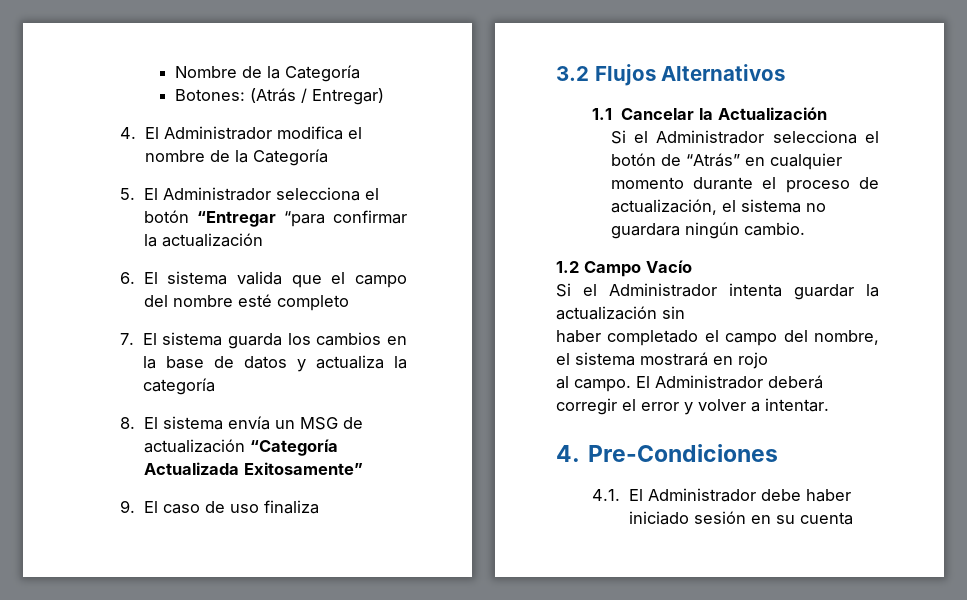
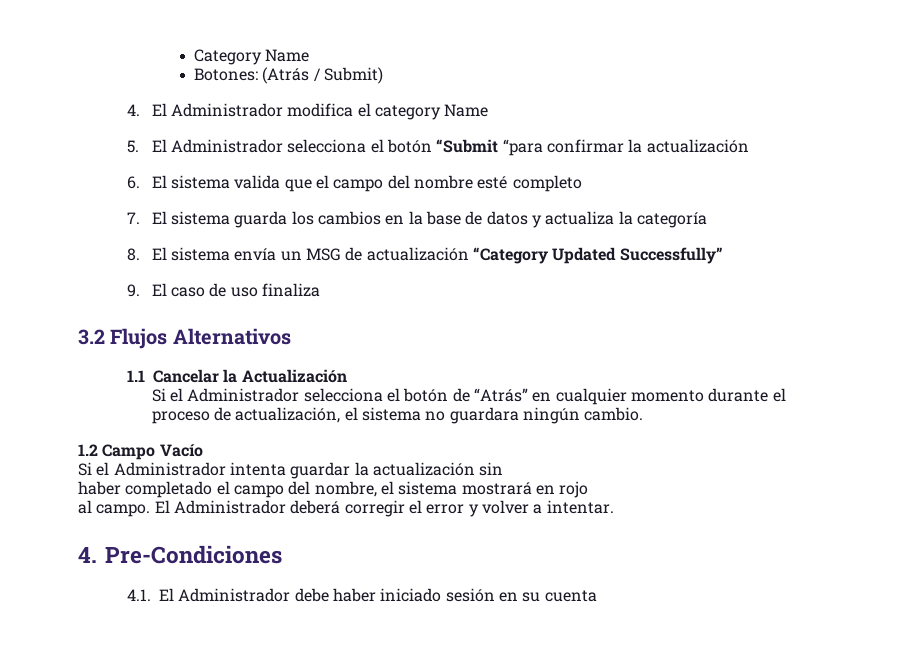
[174,65,360,82] Nombre de la Categoría -> [193,49,310,65] Category Name
[311,88,384,105] Entregar) -> [323,67,383,84] Submit)
[144,149,328,166] nombre de la Categoría -> [375,104,489,120] category Name
[196,211,276,227] “Entregar -> [436,139,499,153] “Submit
[249,439,338,456] [143,462,363,475] “Categoría Actualizada Exitosamente” -> [472,247,723,264] “Category Updated Successfully”

